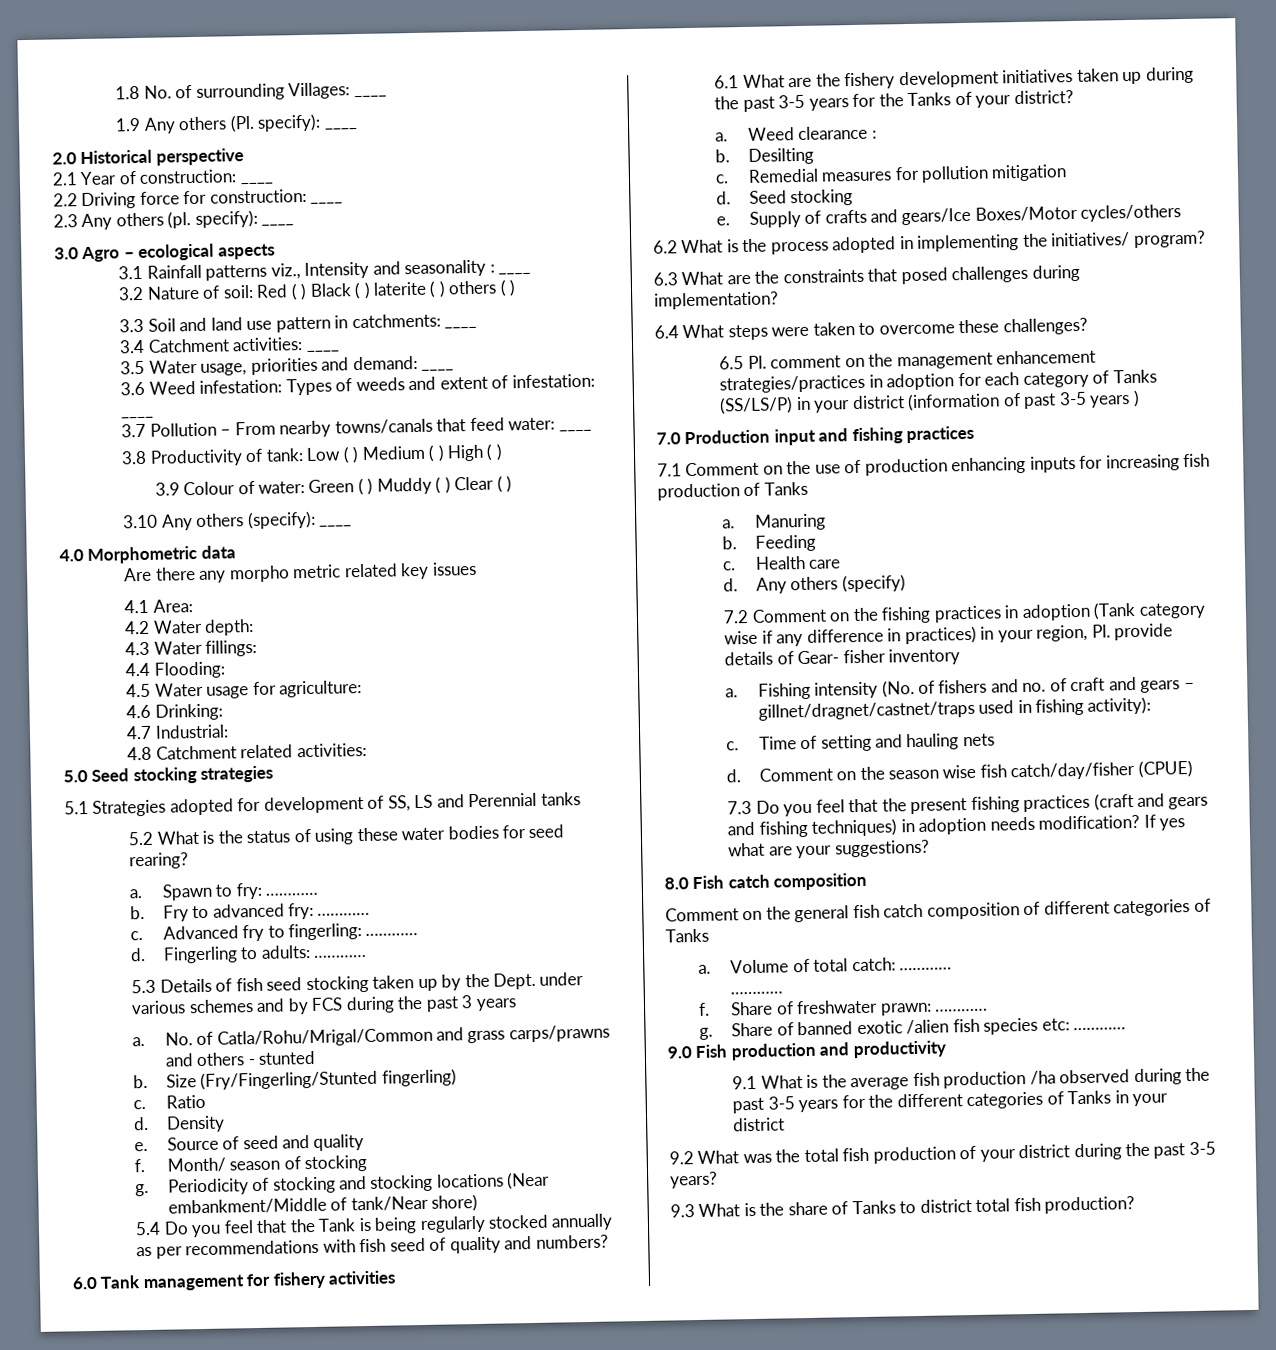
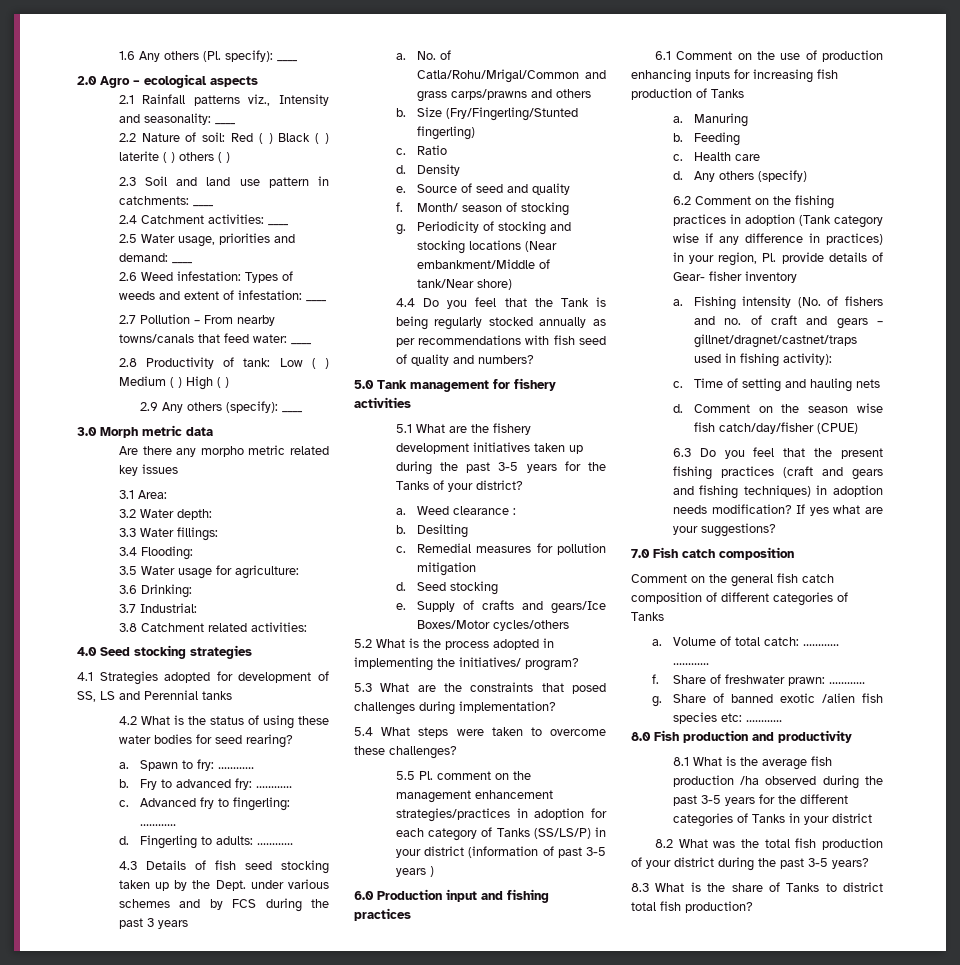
[115,82,387,101] [115,117,142,132] 1.8 No. of surrounding Villages: ____ // 1.9 -> [118,51,135,60] 1.6
[80,148,244,166] [52,169,274,186] [53,188,344,210] [53,209,295,231] [54,247,79,260] Historical perspective // 2.1 Year of construction: ____ // 2.2 Driving force for construction: ____ // 2.3 Any others (pl. specify): ____ // 3.0 -> (97, 80) none
[118,265,144,280] 3.1 -> [118,95,134,104] 2.1
[404,259,532,278] [118,286,145,301] seasonality : ____ // 3.2 -> [143,113,236,125] [118,133,136,142] seasonality: ____ // 2.2
[119,318,145,333] 3.3 -> [118,177,136,186] 2.3
[119,339,146,354] 3.4 -> [118,215,137,224] 2.4
[120,360,146,375] 3.5 -> [118,234,137,243] 2.5
[120,381,146,396] 3.6 -> [118,272,137,281] 2.6
[121,423,147,438] 3.7 -> [118,315,136,324] 2.7
[121,450,148,465] 3.8 -> [118,358,137,367] 2.8
[154,475,513,496] [123,514,159,529] 3.9 Colour of water: Green ( ) Muddy ( ) Clear ( ) // 3.10 -> [139,402,158,411] 2.9
[59,545,198,564] 4.0 Morphometric -> [77,425,182,438] 3.0 Morph metric
[124,599,150,614] 4.1 -> [118,490,134,499] 3.1
[124,620,151,635] 4.2 -> [118,509,136,518] 3.2
[125,641,151,656] 4.3 -> [118,528,136,537] 3.3
[125,662,151,677] 4.4 -> [118,547,137,556] 3.4
[126,683,152,698] 4.5 -> [118,566,137,575] 3.5
[126,704,152,719] 4.6 -> [118,585,137,594] 3.6
[126,725,153,740] 4.7 -> [118,604,136,613] 3.7
[127,746,153,761] 4.8 -> [118,623,137,632] 3.8
[63,770,88,783] 5.0 -> [77,647,97,656] 4.0
[64,800,89,815] 5.1 -> [77,672,93,681] 4.1
[128,831,155,846] 5.2 -> [118,716,137,725] 4.2
[131,979,157,994] 5.3 -> [118,861,137,870] 4.3
[247,1050,317,1066] - stunted -> (591, 93) none
[135,1221,162,1236] 5.4 -> [395,298,415,307] 4.4
[72,1276,98,1290] 6.0 -> [354,380,374,389] 5.0
[714,75,740,89] 6.1 -> [395,424,412,433] 5.1
[653,240,678,254] 6.2 -> [354,639,372,648] 5.2
[653,272,678,286] 6.3 -> [354,683,372,692] 5.3
[654,325,679,339] 6.4 -> [354,727,373,736] 5.4
[719,356,745,370] 6.5 -> [395,771,415,780] 5.5
[656,432,681,445] 7.0 -> [354,891,374,900] 6.0
[657,463,682,477] 7.1 -> [654,51,671,60] 6.1
[723,609,750,624] 7.2 -> [672,196,691,205] 6.2
[727,800,753,815] 7.3 -> [672,448,691,457] 6.3
[664,877,689,890] 8.0 -> [631,549,650,558] 7.0
[667,1046,692,1059] 9.0 -> [631,732,651,741] 8.0
[732,1075,758,1090] 9.1 -> [672,757,689,766] 8.1
[669,1151,694,1165] 9.2 -> [654,839,673,848] 8.2
[670,1204,695,1218] 9.3 -> [631,883,649,892] 8.3

